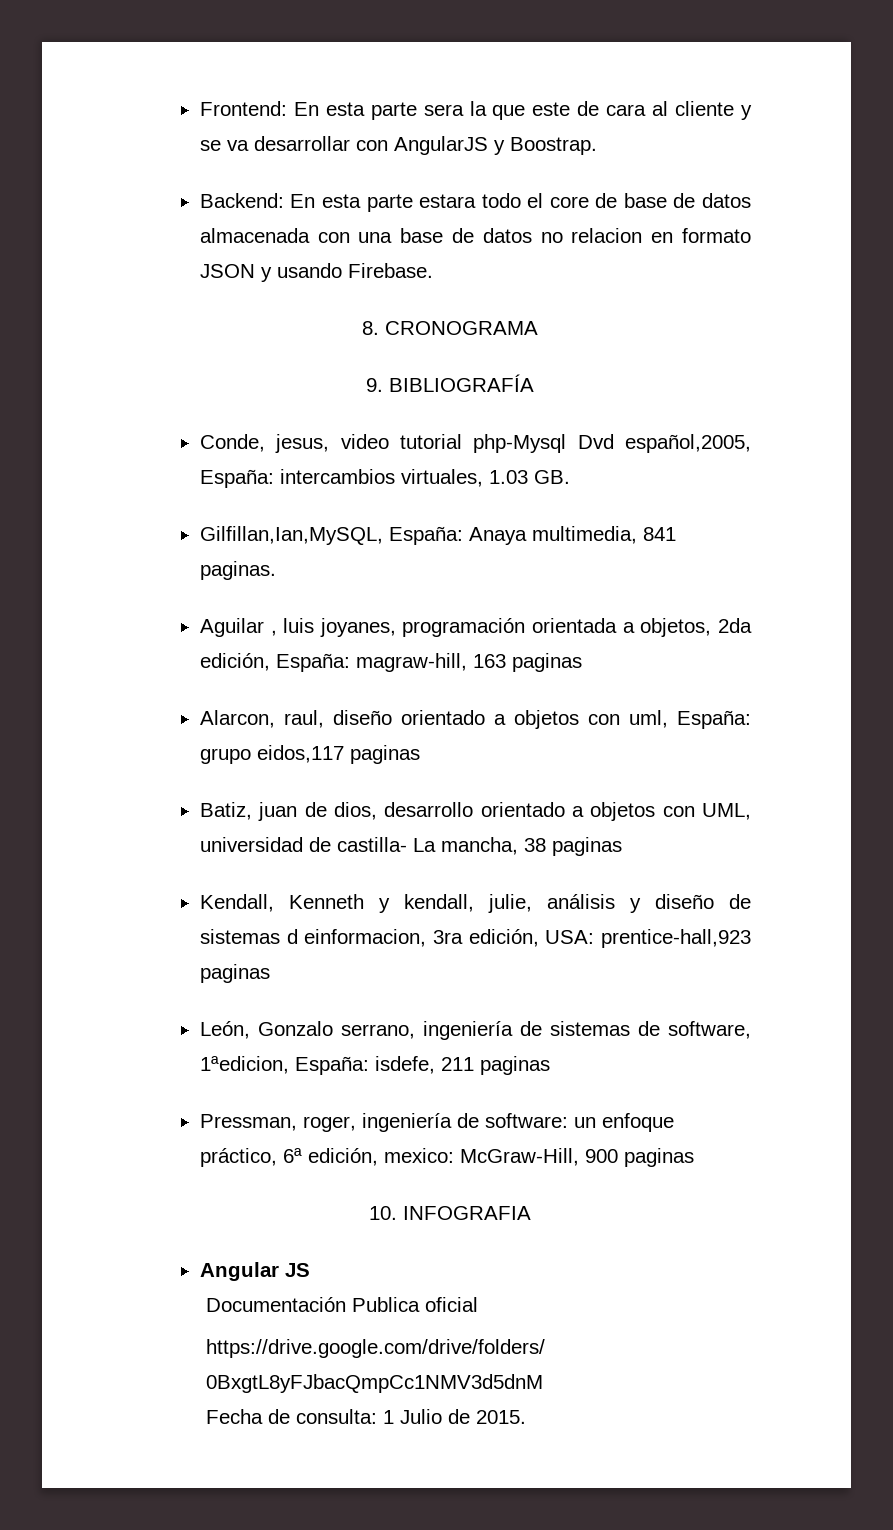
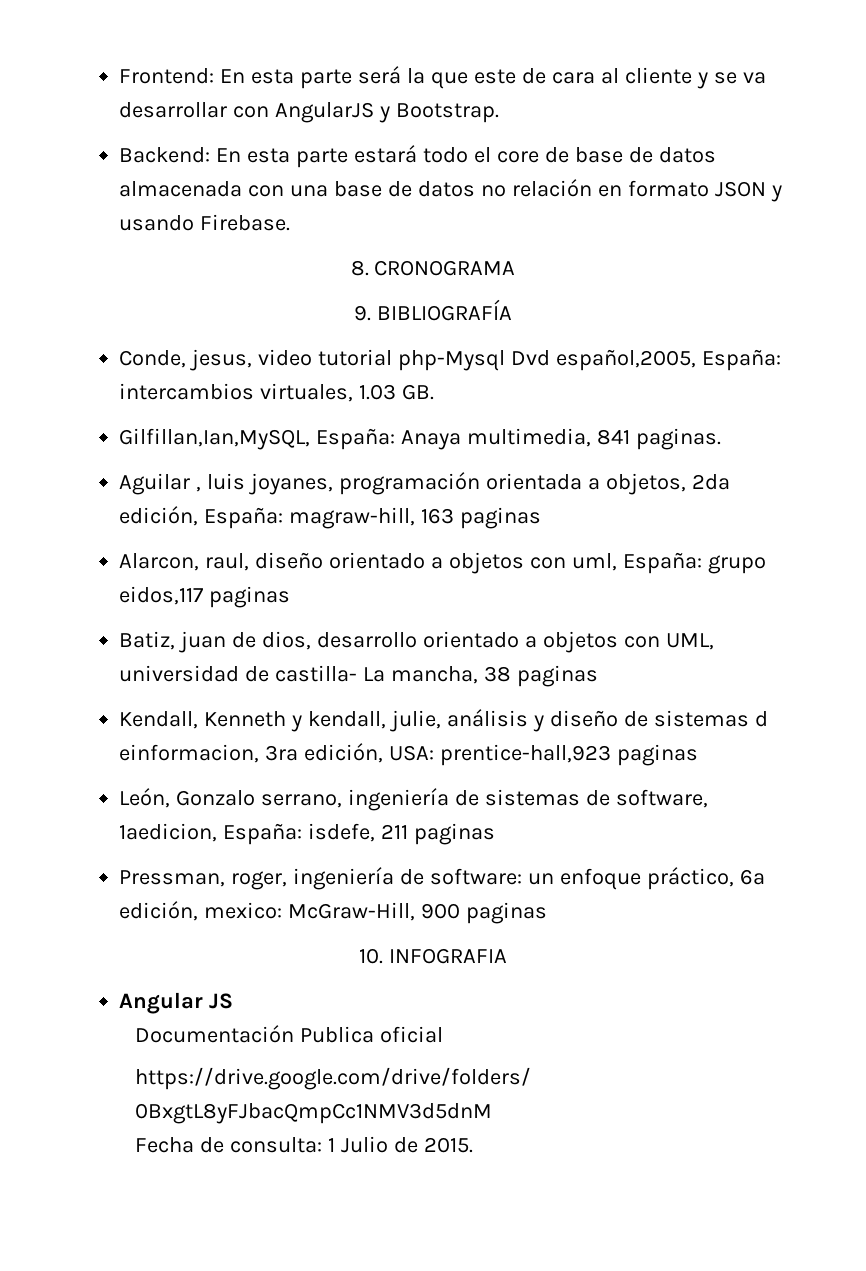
[423,104,464,116] sera -> [358,66,402,84] será
[509,137,597,155] Boostrap. -> [396,103,500,123] Bootstrap.
[419,194,477,208] estara -> [354,145,418,163] estará
[571,228,643,243] relacion -> [511,179,592,197] relación

